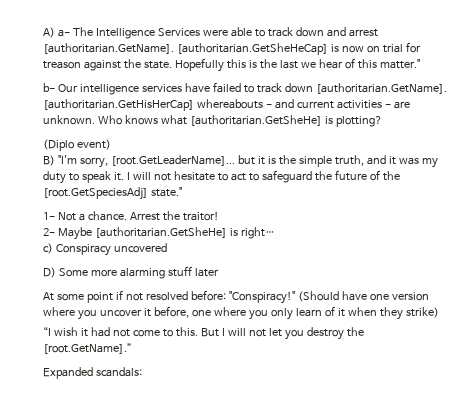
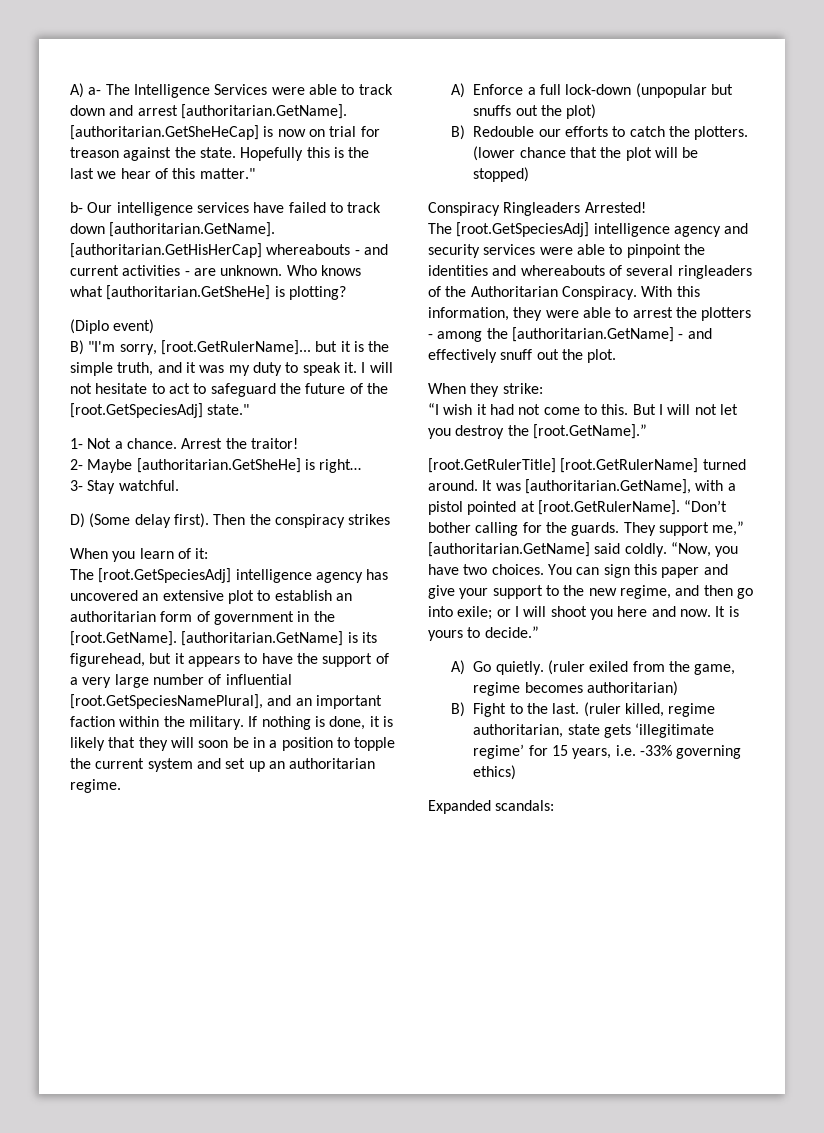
[110,155,235,166] [root.GetLeaderName]... -> [160,340,311,355] [root.GetRulerName]...
[43,243,167,256] [43,266,219,279] [43,290,429,304] [43,306,439,320] c) Conspiracy uncovered // D) Some more alarming stuff later // At some point if not resolved before: "Conspiracy!" (Should have one version where you uncover it before, one where you only learn of it when they strike) -> [70,480,179,494] [70,513,391,528] [70,548,209,562] [70,568,389,583] [70,590,352,604] [70,611,335,625] [70,631,377,646] [70,653,389,667] [70,674,292,688] [70,694,382,709] [70,716,393,730] [70,737,396,751] [70,758,376,772] [70,779,121,793] [450,83,733,98] [473,104,597,119] [450,125,749,140] [473,146,699,161] [473,167,530,182] [428,202,646,216] [428,222,749,237] [428,244,705,258] [428,265,752,279] [428,286,700,300] [428,307,752,321] [428,327,712,342] [428,349,617,363] [428,383,543,397] 3- Stay watchful. // D) (Some delay first). Then the conspiracy strikes // When you learn of it: // The [root.GetSpeciesAdj] intelligence agency has uncovered an extensive plot to establish an authoritarian form of government in the [root.GetName]. [authoritarian.GetName] is its figurehead, but it appears to have the support of a very large number of influential [root.GetSpeciesNamePlural], and an important faction within the military. If nothing is done, it is likely that they will soon be in a position to topple the current system and set up an authoritarian regime. // A) Enforce a full lock-down (unpopular but snuffs out the plot) // B) Redouble our efforts to catch the plotters. (lower chance that the plot will be stopped) // Conspiracy Ringleaders Arrested! // The [root.GetSpeciesAdj] intelligence agency and security services were able to pinpoint the identities and whereabouts of several ringleaders of the Authoritarian Conspiracy. With this information, they were able to arrest the plotters - among the [authoritarian.GetName] - and effectively snuff out the plot. // When they strike:
(132, 348) none -> [428,458,746,473] [428,479,736,494] [428,500,728,515] [428,521,745,536] [428,542,739,557] [428,564,728,578] [428,585,753,599] [428,606,739,620] [428,626,539,641] [450,660,736,675] [473,681,679,696] [450,702,716,717] [473,723,715,738] [473,744,742,759] [473,765,517,780] // [root.GetRulerTitle] [root.GetRulerName] turned around. It was [authoritarian.GetName], with a pistol pointed at [root.GetRulerName]. “Don’t bother calling for the guards. They support me,” [authoritarian.GetName] said coldly. “Now, you have two choices. You can sign this paper and give your support to the new regime, and then go into exile; or I will shoot you here and now. It is yours to decide.” // A) Go quietly. (ruler exiled from the game, regime becomes authoritarian) // B) Fight to the last. (ruler killed, regime authoritarian, state gets ‘illegitimate regime’ for 15 years, i.e. -33% governing ethics)

